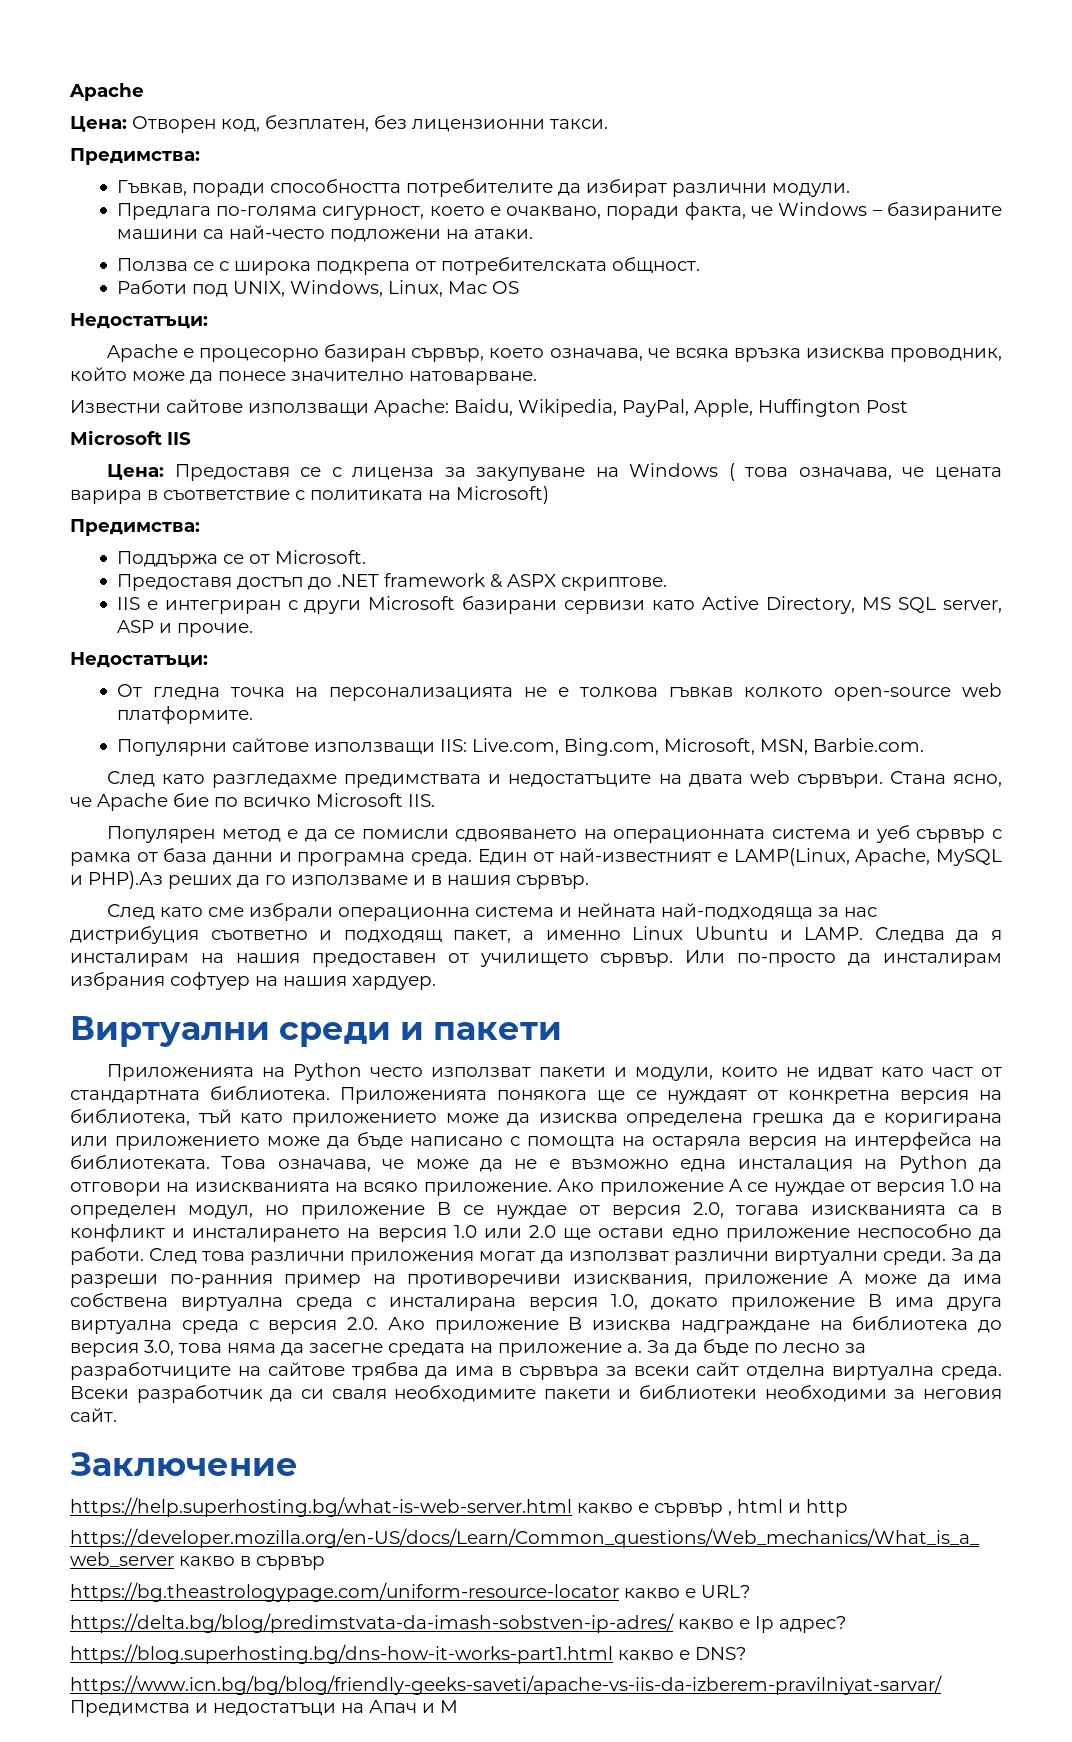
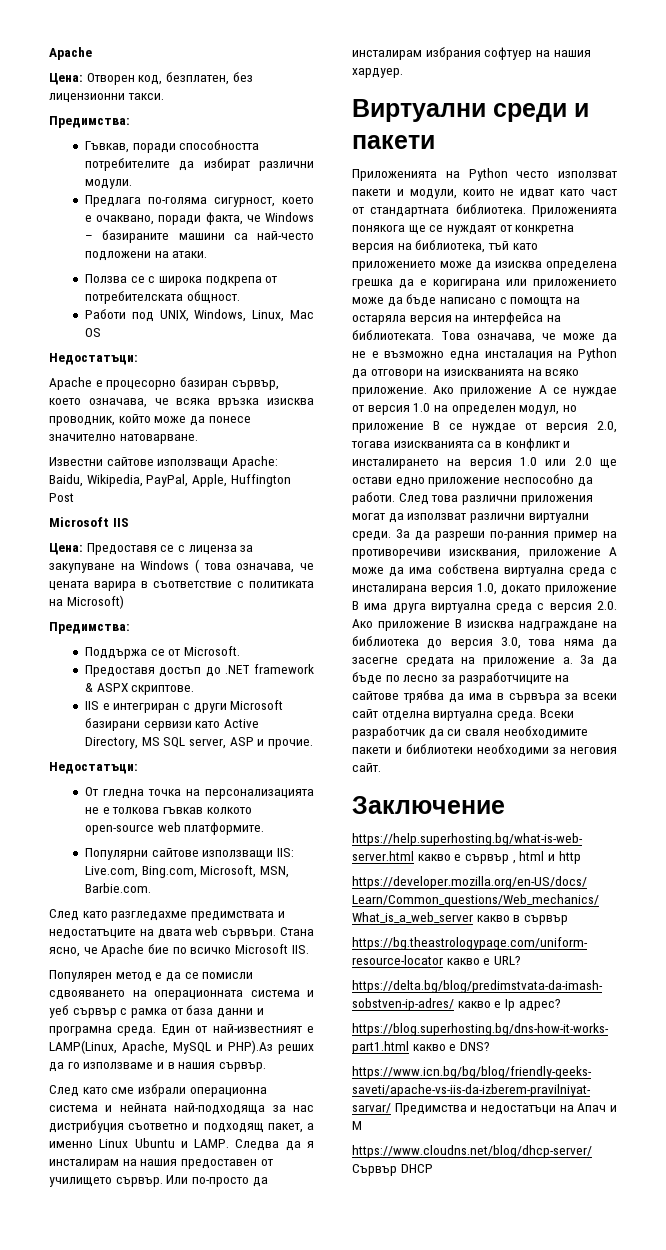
(458, 1706) none -> [352,1145,592,1158] [352,1164,433,1176] // https://www.cloudns.net/blog/dhcp-server/ Сървър DHCP

